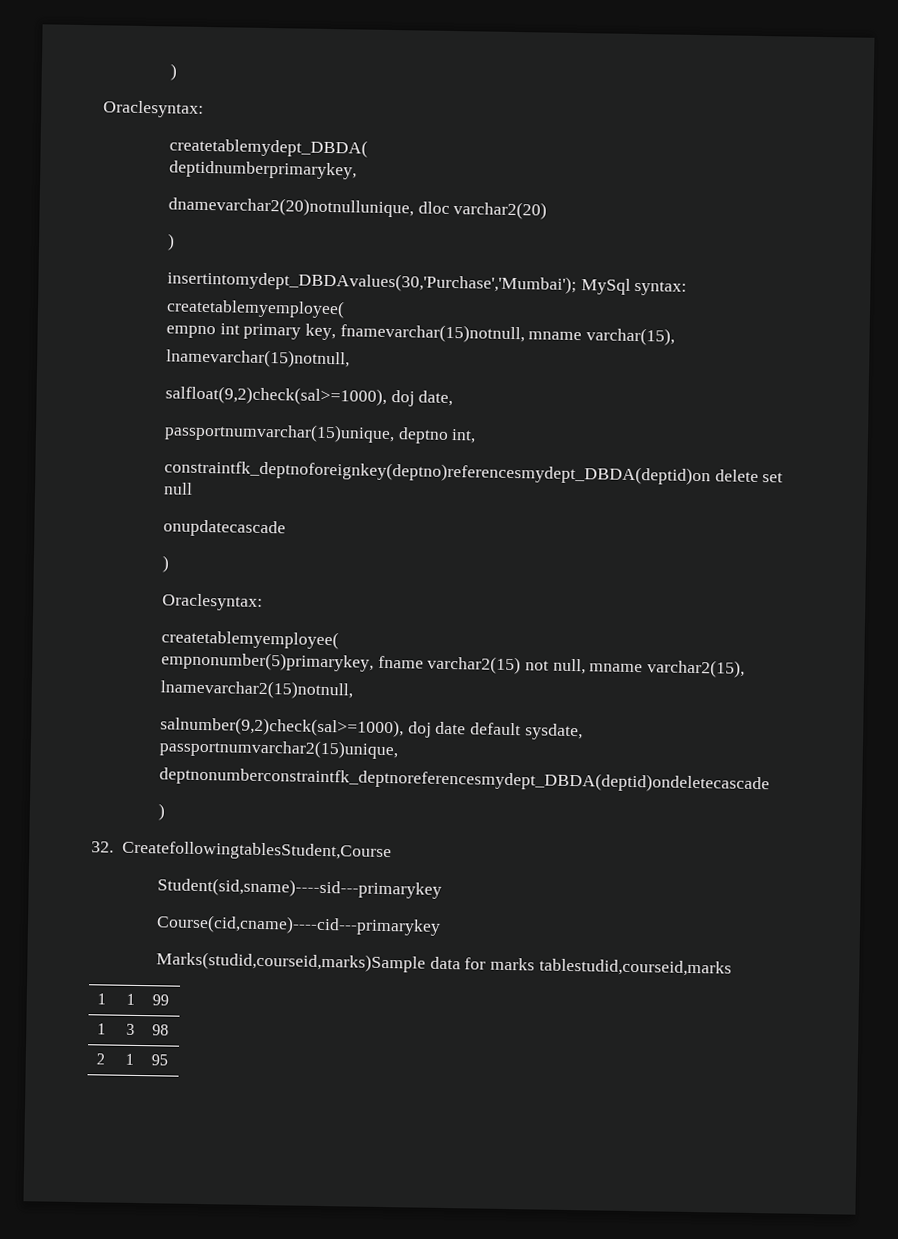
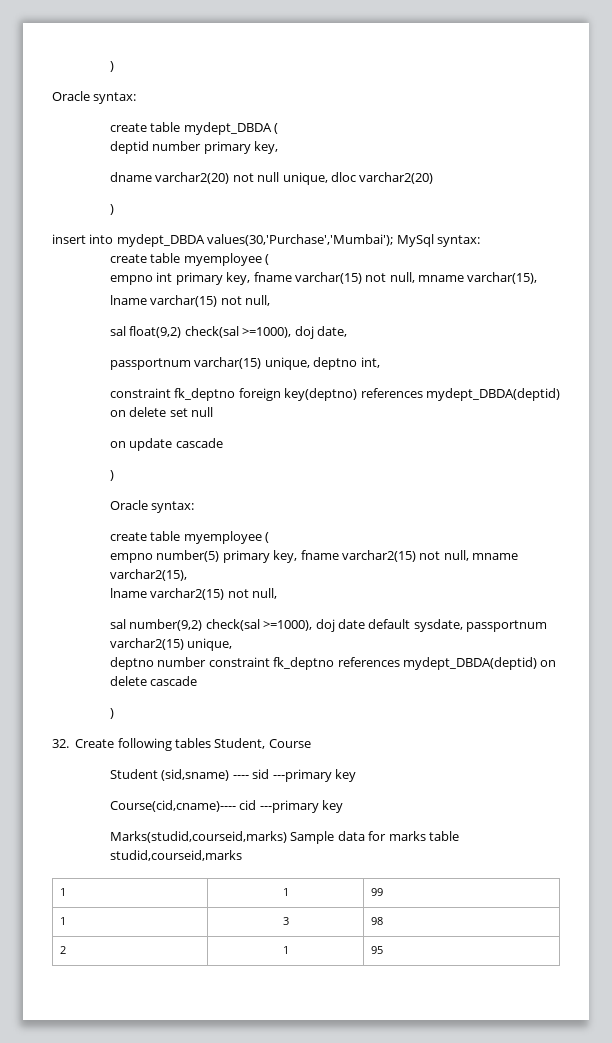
[169,63,177,81] [103,100,204,118] [168,137,368,158] [168,160,357,180] [167,196,548,220] [166,233,175,251] [166,270,688,296] [165,298,345,319] [165,323,676,346] [165,348,350,369] [164,385,387,406] ) // Oraclesyntax: // createtablemydept_DBDA( // deptidnumberprimarykey, // dnamevarchar2(20)notnullunique, dloc varchar2(20) // ) // insertintomydept_DBDAvalues(30,'Purchase','Mumbai'); MySql syntax: // createtablemyemployee( // empno int primary key, fnamevarchar(15)notnull, mname varchar(15), // lnamevarchar(15)notnull, // salfloat(9,2)check(sal>=1000), -> [110,61,115,72] [52,91,137,104] [110,122,279,135] [110,141,279,154] [110,172,434,185] [110,204,115,215] [52,234,480,247] [110,253,270,266] [110,272,538,285] [110,295,271,307] [110,326,292,338] ) // Oracle syntax: // create table mydept_DBDA ( // deptid number primary key, // dname varchar2(20) not null unique, dloc varchar2(20) // ) // insert into mydept_DBDA values(30,'Purchase','Mumbai'); MySql syntax: // create table myemployee ( // empno int primary key, fname varchar(15) not null, mname varchar(15), // lname varchar(15) not null, // sal float(9,2) check(sal >=1000),
[163,422,395,444] passportnumvarchar(15)unique, -> [110,357,310,370] passportnum varchar(15) unique,
[163,459,784,486] [162,482,193,495] [162,519,286,538] [161,555,170,573] [161,593,263,611] [160,629,339,650] [160,651,374,672] constraintfk_deptnoforeignkey(deptno)referencesmydept_DBDA(deptid)on delete set null // onupdatecascade // ) // Oraclesyntax: // createtablemyemployee( // empnonumber(5)primarykey, -> [110,388,560,401] [110,407,214,417] [110,438,223,451] [110,470,115,481] [110,500,195,513] [110,531,270,544] [110,550,298,563] constraint fk_deptno foreign key(deptno) references mydept_DBDA(deptid) on delete set null // on update cascade // ) // Oracle syntax: // create table myemployee ( // empno number(5) primary key,
[159,679,353,700] [159,716,583,741] [158,738,399,760] [158,766,770,794] [157,803,165,821] [91,840,392,862] [156,877,442,899] [155,914,441,936] [155,951,426,973] lnamevarchar2(15)notnull, // salnumber(9,2)check(sal>=1000), doj date default sysdate, passportnumvarchar2(15)unique, // deptnonumberconstraintfk_deptnoreferencesmydept_DBDA(deptid)ondeletecascade // ) // 32. CreatefollowingtablesStudent,Course // Student(sid,sname)----sid---primarykey // Course(cid,cname)----cid---primarykey // Marks(studid,courseid,marks)Sample -> [110,588,278,600] [110,619,548,632] [110,638,233,651] [110,657,557,670] [110,676,198,686] [110,708,115,719] [52,738,311,751] [110,769,356,782] [110,800,344,813] [110,831,335,844] lname varchar2(15) not null, // sal number(9,2) check(sal >=1000), doj date default sysdate, passportnum varchar2(15) unique, // deptno number constraint fk_deptno references mydept_DBDA(deptid) on delete cascade // ) // 32. Create following tables Student, Course // Student (sid,sname) ---- sid ---primary key // Course(cid,cname)---- cid ---primary key // Marks(studid,courseid,marks) Sample
[538,958,732,977] tablestudid,courseid,marks -> [428,831,459,841] [110,850,243,861] table studid,courseid,marks

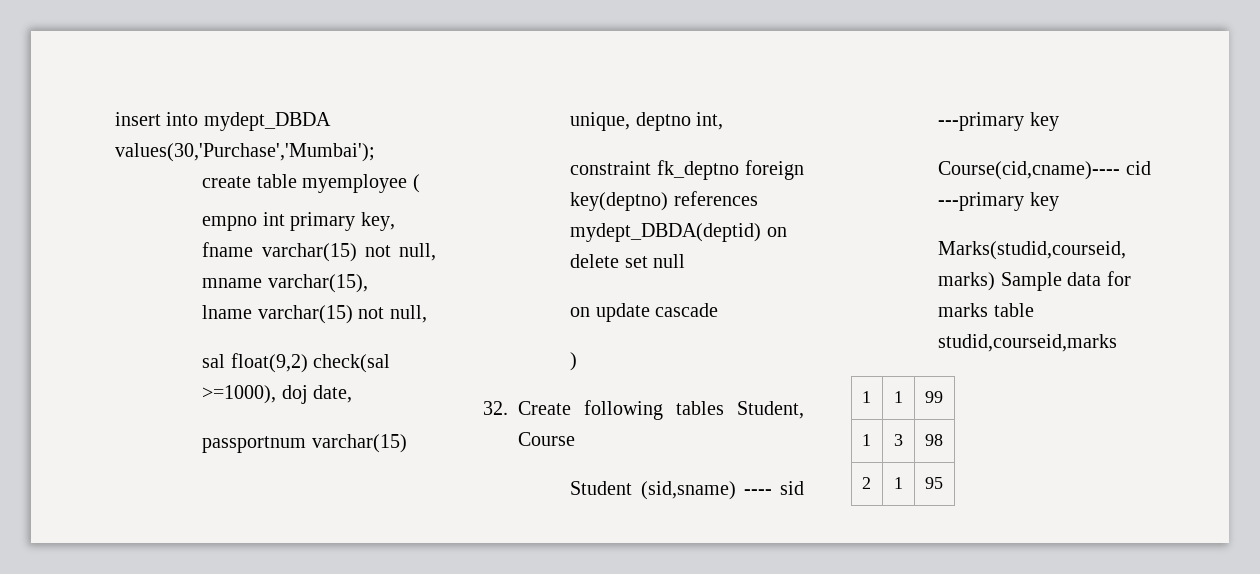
[110,61,115,72] [52,91,137,104] [110,122,279,135] [110,141,279,154] [110,172,434,185] [110,204,115,215] ) // Oracle syntax: // create table mydept_DBDA ( // deptid number primary key, // dname varchar2(20) not null unique, dloc varchar2(20) // ) // -> (115, 119) none
[396,234,480,247] MySql syntax: -> (375, 152) none
[110,500,195,513] [110,531,270,544] [110,550,519,563] [110,569,188,581] [110,588,278,600] [110,619,548,632] [110,638,233,651] [110,657,557,670] [110,676,198,686] [110,708,115,719] // Oracle syntax: // create table myemployee ( // empno number(5) primary key, fname varchar2(15) not null, mname varchar2(15), // lname varchar2(15) not null, // sal number(9,2) check(sal >=1000), doj date default sysdate, passportnum varchar2(15) unique, // deptno number constraint fk_deptno references mydept_DBDA(deptid) on delete cascade // ) -> (578, 361) none

